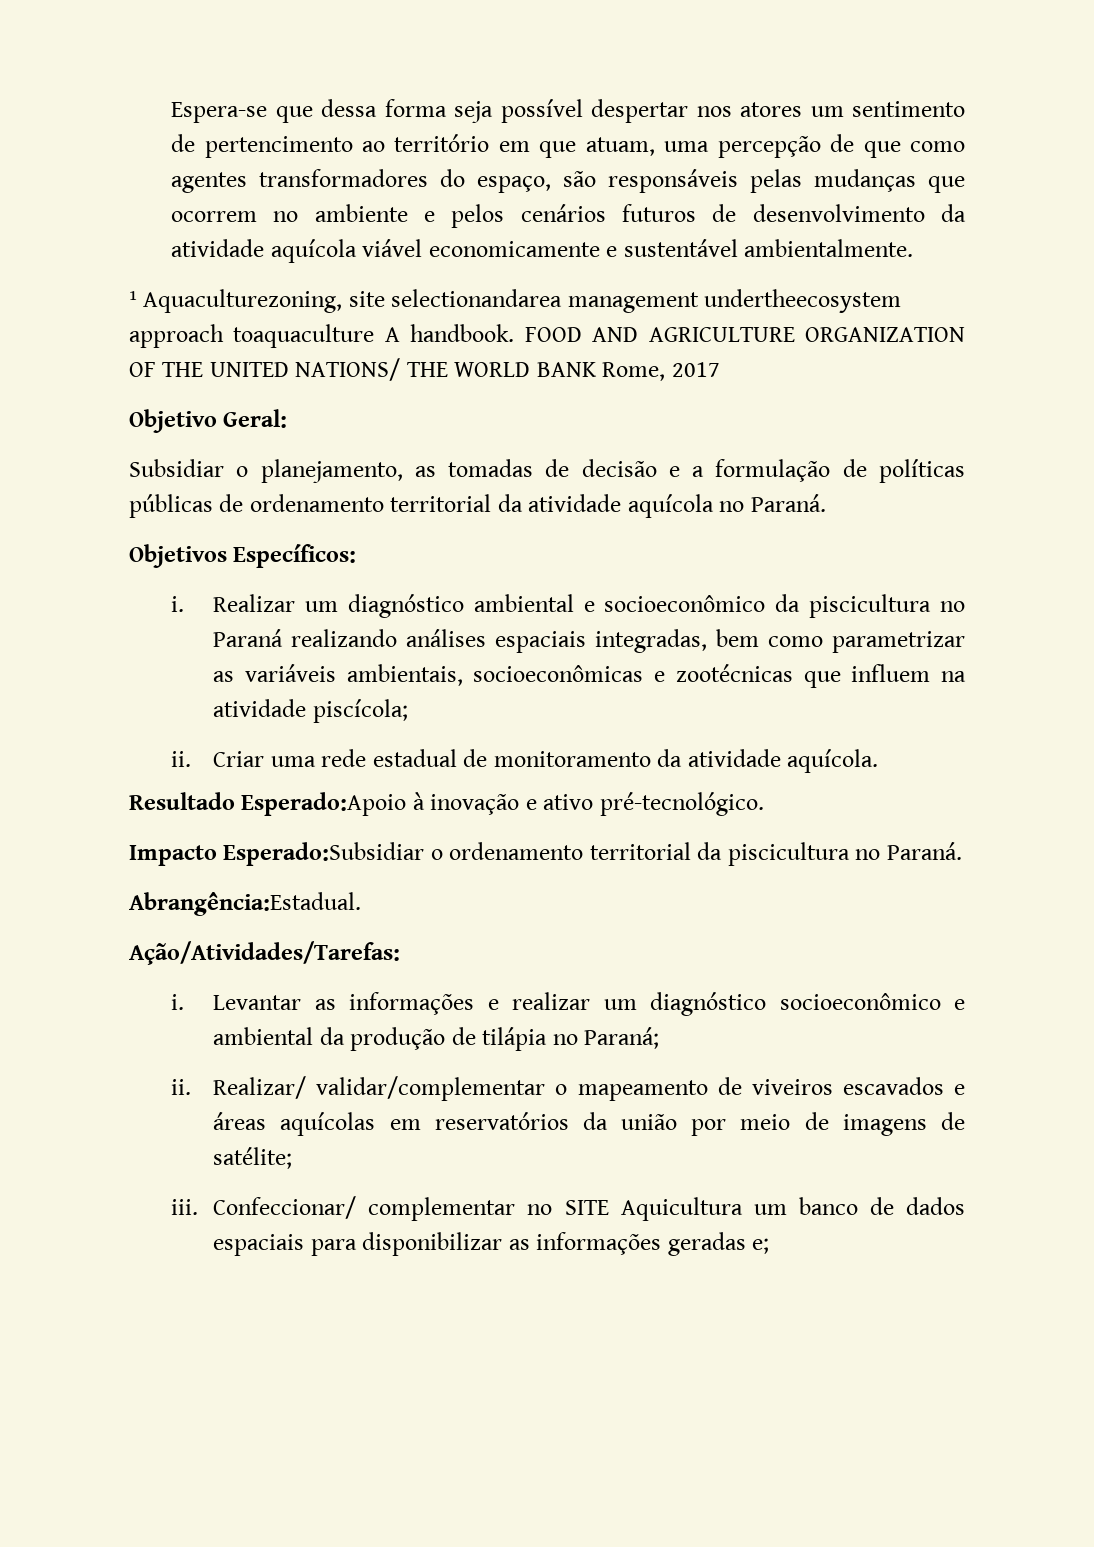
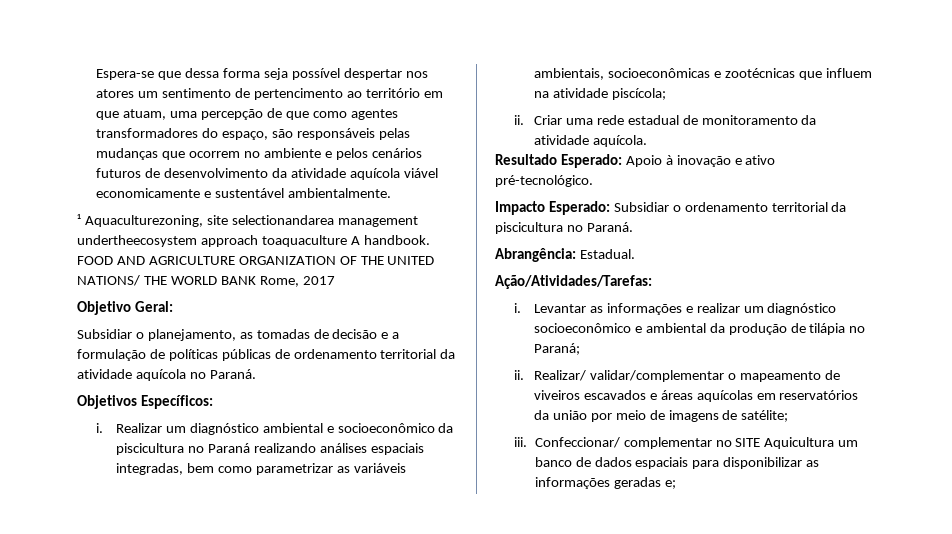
[241,792,407,816] Esperado:Apoio -> [560,154,662,168] Esperado: Apoio
[223,842,425,866] Esperado:Subsidiar -> [548,201,669,215] Esperado: Subsidiar
[129,892,361,916] Abrangência:Estadual. -> [495,248,635,262] Abrangência: Estadual.

